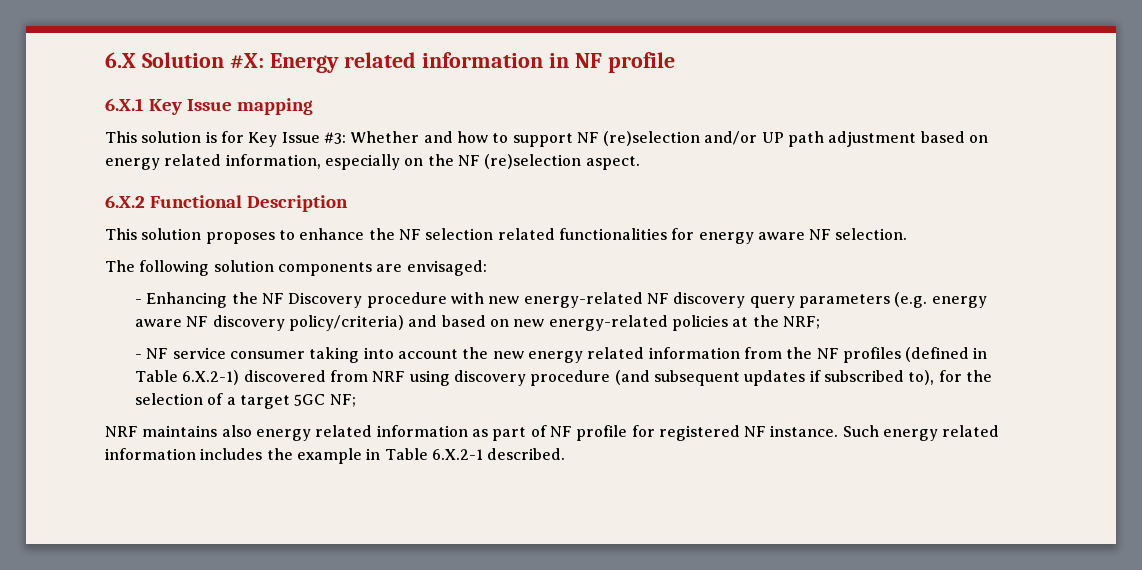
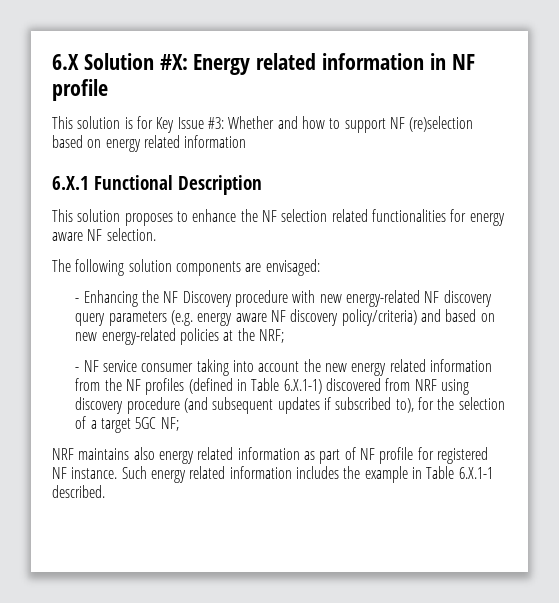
[105,98,314,115] // 6.X.1 Key Issue mapping -> (108, 90) none
[704,131,989,147] [105,154,640,170] [105,195,145,208] and/or UP path adjustment based on energy related information, especially on the NF (re)selection aspect. // 6.X.2 -> [52,135,247,152] [52,176,89,190] based on energy related information // 6.X.1
[182,370,240,385] 6.X.2-1) -> [283,379,322,394] 6.X.1-1)
[431,449,483,460] 6.X.2-1 -> [458,467,493,479] 6.X.1-1

